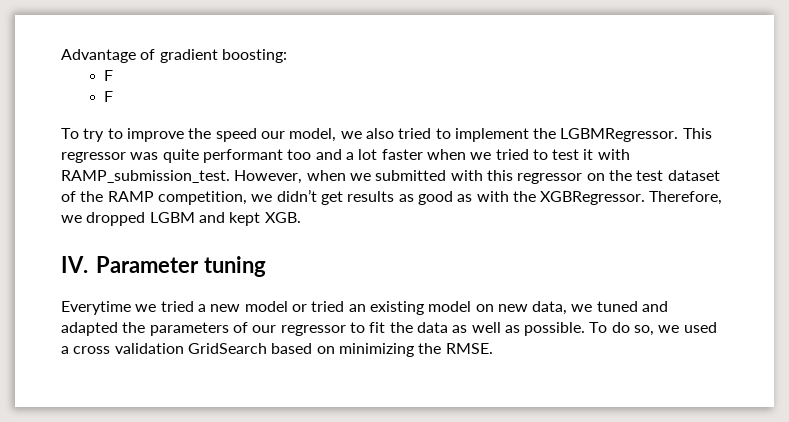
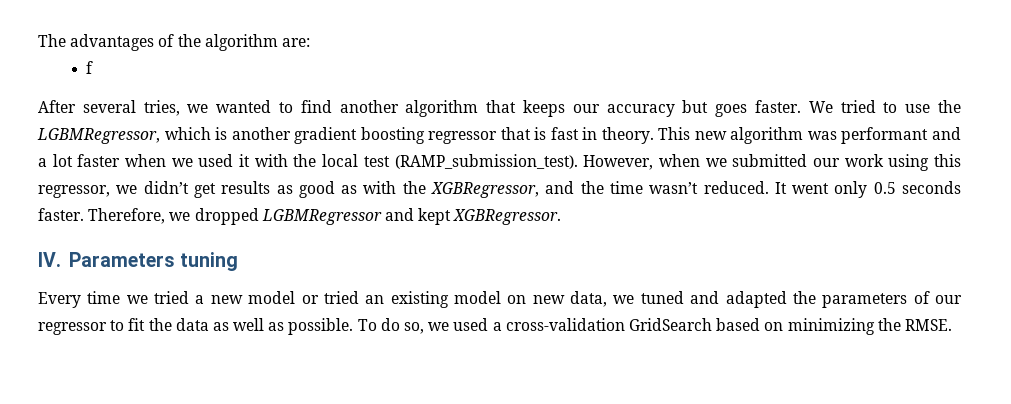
[61,49,287,63] [104,70,114,81] [104,91,114,102] [61,128,712,142] [61,149,312,163] Advantage of gradient boosting: // F // F // To try to improve the speed our model, we also tried to implement the LGBMRegressor. This regressor was quite performant too -> [38,34,310,51] [85,61,93,74] [38,100,961,117] [37,127,929,144] The advantages of the algorithm are: // f // After several tries, we wanted to find another algorithm that keeps our accuracy but goes faster. We tried to use the LGBMRegressor, which is another gradient boosting regressor that is fast in theory. This new algorithm was performant
[495,149,630,160] [61,170,720,184] [61,191,247,205] tried to test it with RAMP_submission_test. However, when we submitted with this regressor on the test dataset of the RAMP competition, -> [198,154,962,171] [38,185,110,198] used it with the local test (RAMP_submission_test). However, when we submitted our work using this regressor,
[540,191,646,205] XGBRegressor. -> [431,181,961,198] [38,208,84,221] XGBRegressor, and the time wasn’t reduced. It went only 0.5 seconds faster.
[149,212,195,223] LGBM -> [261,209,382,225] LGBMRegressor
[264,212,301,223] XGB. -> [453,209,562,225] XGBRegressor.
[96,256,199,273] Parameter -> [68,252,175,267] Parameters
[61,301,131,315] Everytime -> [38,291,121,308] Every time
[73,343,184,354] cross validation -> [505,318,625,331] cross-validation

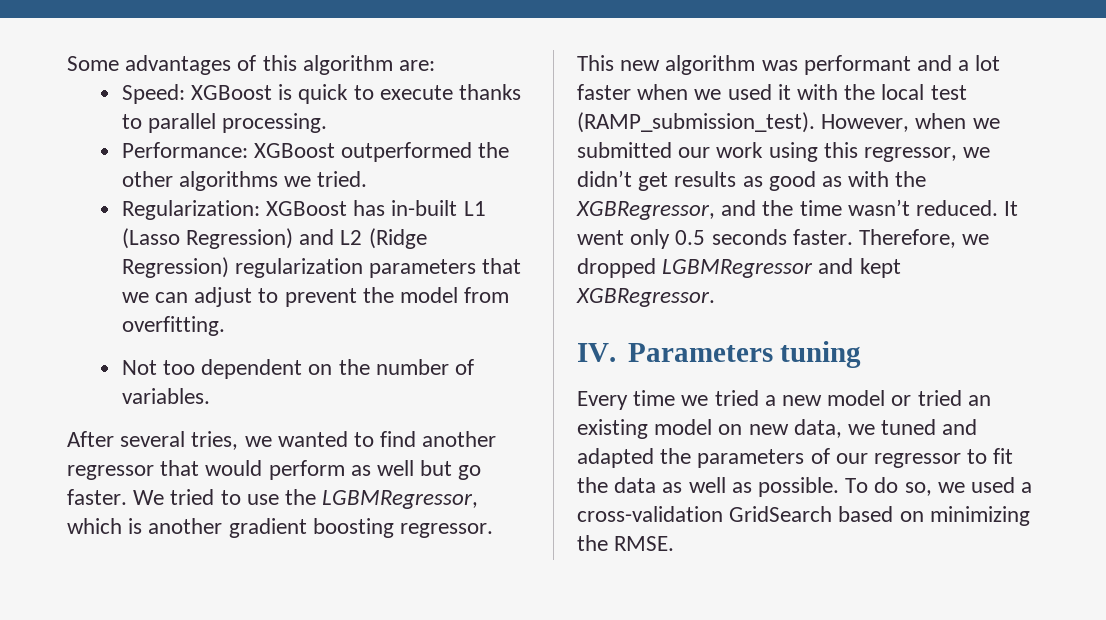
[38,34,66,47] The -> [67,56,119,71] Some
[177,34,201,47] the -> [262,55,297,71] this
[85,61,93,74] f -> [121,84,521,104] [121,113,328,133] [121,142,510,162] [121,171,368,191] [121,200,486,220] [121,228,427,249] [121,257,522,278] [121,287,510,307] [121,316,225,336] [121,359,474,379] [121,388,210,404] Speed: XGBoost is quick to execute thanks to parallel processing. // Performance: XGBoost outperformed the other algorithms we tried. // Regularization: XGBoost has in-built L1 (Lasso Regression) and L2 (Ridge Regression) regularization parameters that we can adjust to prevent the model from overfitting. // Not too dependent on the number of variables.
[405,100,748,117] algorithm that keeps our accuracy but goes -> [67,460,482,480] regressor that would perform as well but go
[428,127,654,144] regressor that is fast in theory. -> [400,523,494,538] regressor.

